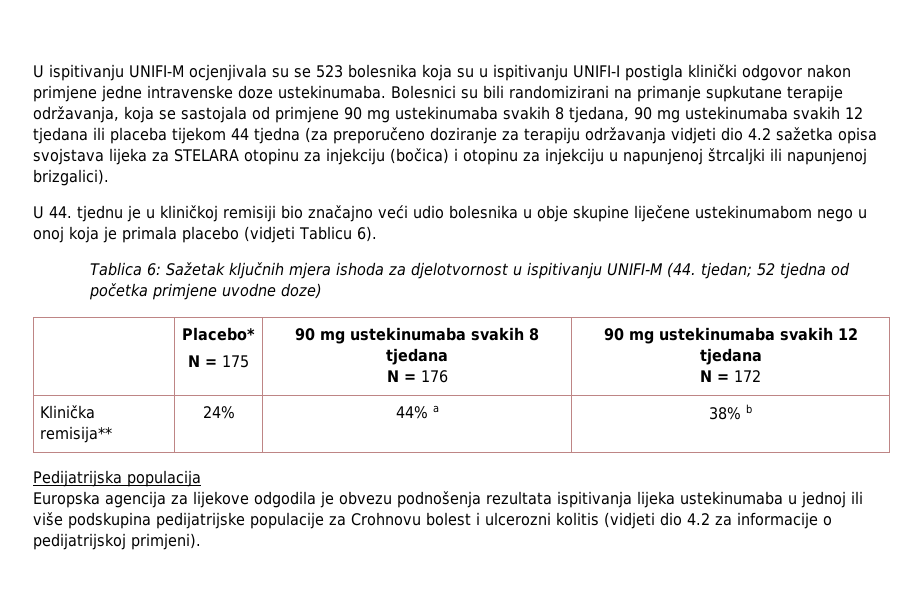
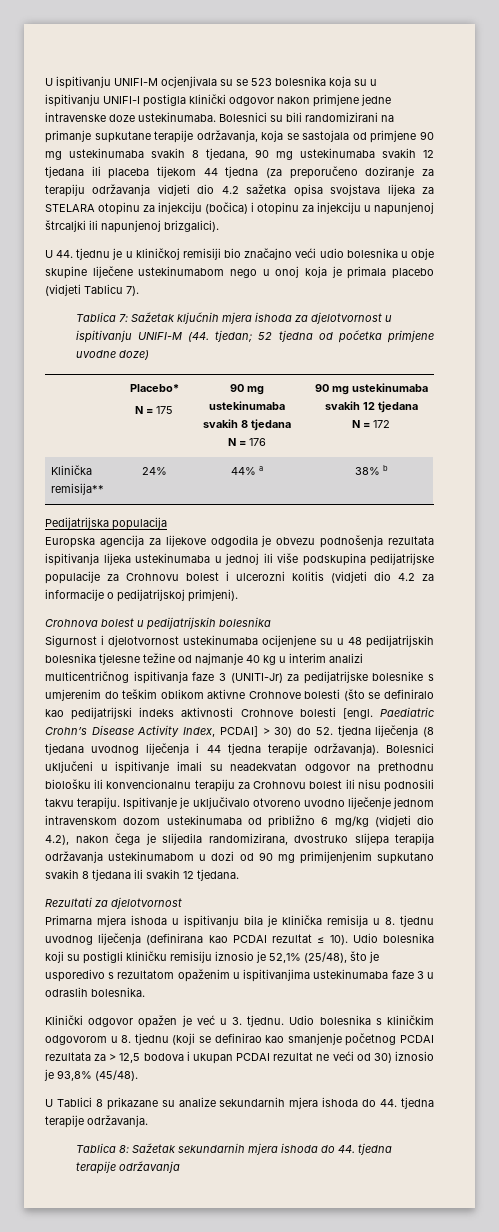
[356,226,377,242] [90,262,162,276] 6). // Tablica 6: -> [126,286,139,296] [75,312,128,322] 7). // Tablica 7:
(201, 541) none -> [45,617,271,630] [45,635,434,648] [45,653,363,665] [45,671,434,684] [45,689,434,701] [45,707,434,720] [45,725,434,737] [45,743,434,756] [45,761,434,774] [45,779,435,792] [45,797,434,810] [45,815,434,828] [45,833,434,846] [45,851,434,864] [45,869,239,881] [45,897,182,909] [45,915,434,928] [45,933,435,945] [45,951,379,964] [45,969,435,982] [45,987,145,997] [45,1015,435,1028] [45,1033,434,1046] [45,1051,434,1064] [44,1069,138,1081] [45,1097,435,1110] [45,1115,148,1128] [75,1143,392,1155] [75,1161,180,1174] // Crohnova bolest u pedijatrijskih bolesnika // Sigurnost i djelotvornost ustekinumaba ocijenjene su u 48 pedijatrijskih bolesnika tjelesne težine od najmanje 40 kg u interim analizi multicentričnog ispitivanja faze 3 (UNITI-Jr) za pedijatrijske bolesnike s umjerenim do teškim oblikom aktivne Crohnove bolesti (što se definiralo kao pedijatrijski indeks aktivnosti Crohnove bolesti [engl. Paediatric Crohn’s Disease Activity Index, PCDAI] > 30) do 52. tjedna liječenja (8 tjedana uvodnog liječenja i 44 tjedna terapije održavanja). Bolesnici uključeni u ispitivanje imali su neadekvatan odgovor na prethodnu biološku ili konvencionalnu terapiju za Crohnovu bolest ili nisu podnosili takvu terapiju. Ispitivanje je uključivalo otvoreno uvodno liječenje jednom intravenskom dozom ustekinumaba od približno 6 mg/kg (vidjeti dio 4.2), nakon čega je slijedila randomizirana, dvostruko slijepa terapija održavanja ustekinumabom u dozi od 90 mg primijenjenim supkutano svakih 8 tjedana ili svakih 12 tjedana. // Rezultati za djelotvornost // Primarna mjera ishoda u ispitivanju bila je klinička remisija u 8. tjednu uvodnog liječenja (definirana kao PCDAI rezultat ≤ 10). Udio bolesnika koji su postigli kliničku remisiju iznosio je 52,1% (25/48), što je usporedivo s rezultatom opaženim u ispitivanjima ustekinumaba faze 3 u odraslih bolesnika. // Klinički odgovor opažen je već u 3. tjednu. Udio bolesnika s kliničkim odgovorom u 8. tjednu (koji se definirao kao smanjenje početnog PCDAI rezultata za > 12,5 bodova i ukupan PCDAI rezultat ne veći od 30) iznosio je 93,8% (45/48). // U Tablici 8 prikazane su analize sekundarnih mjera ishoda do 44. tjedna terapije održavanja. // Tablica 8: Sažetak sekundarnih mjera ishoda do 44. tjedna terapije održavanja

